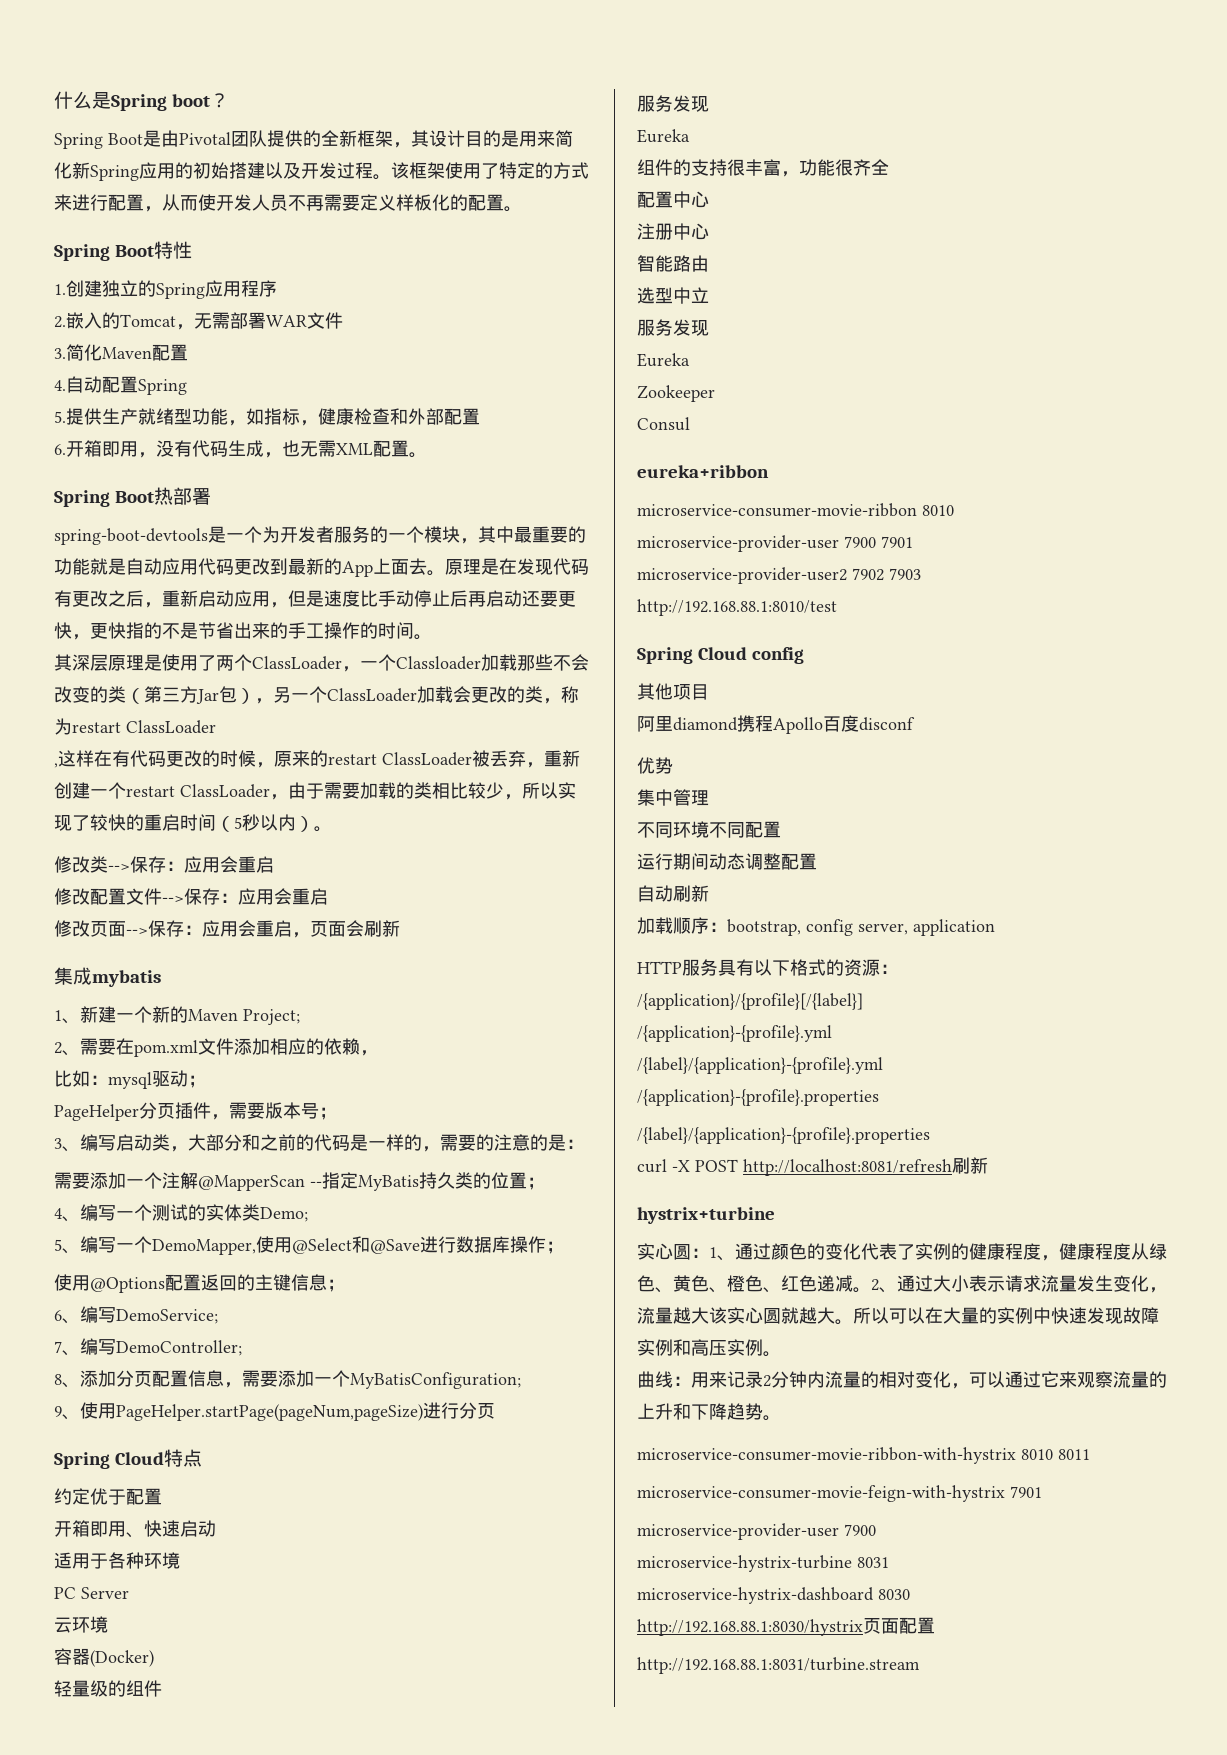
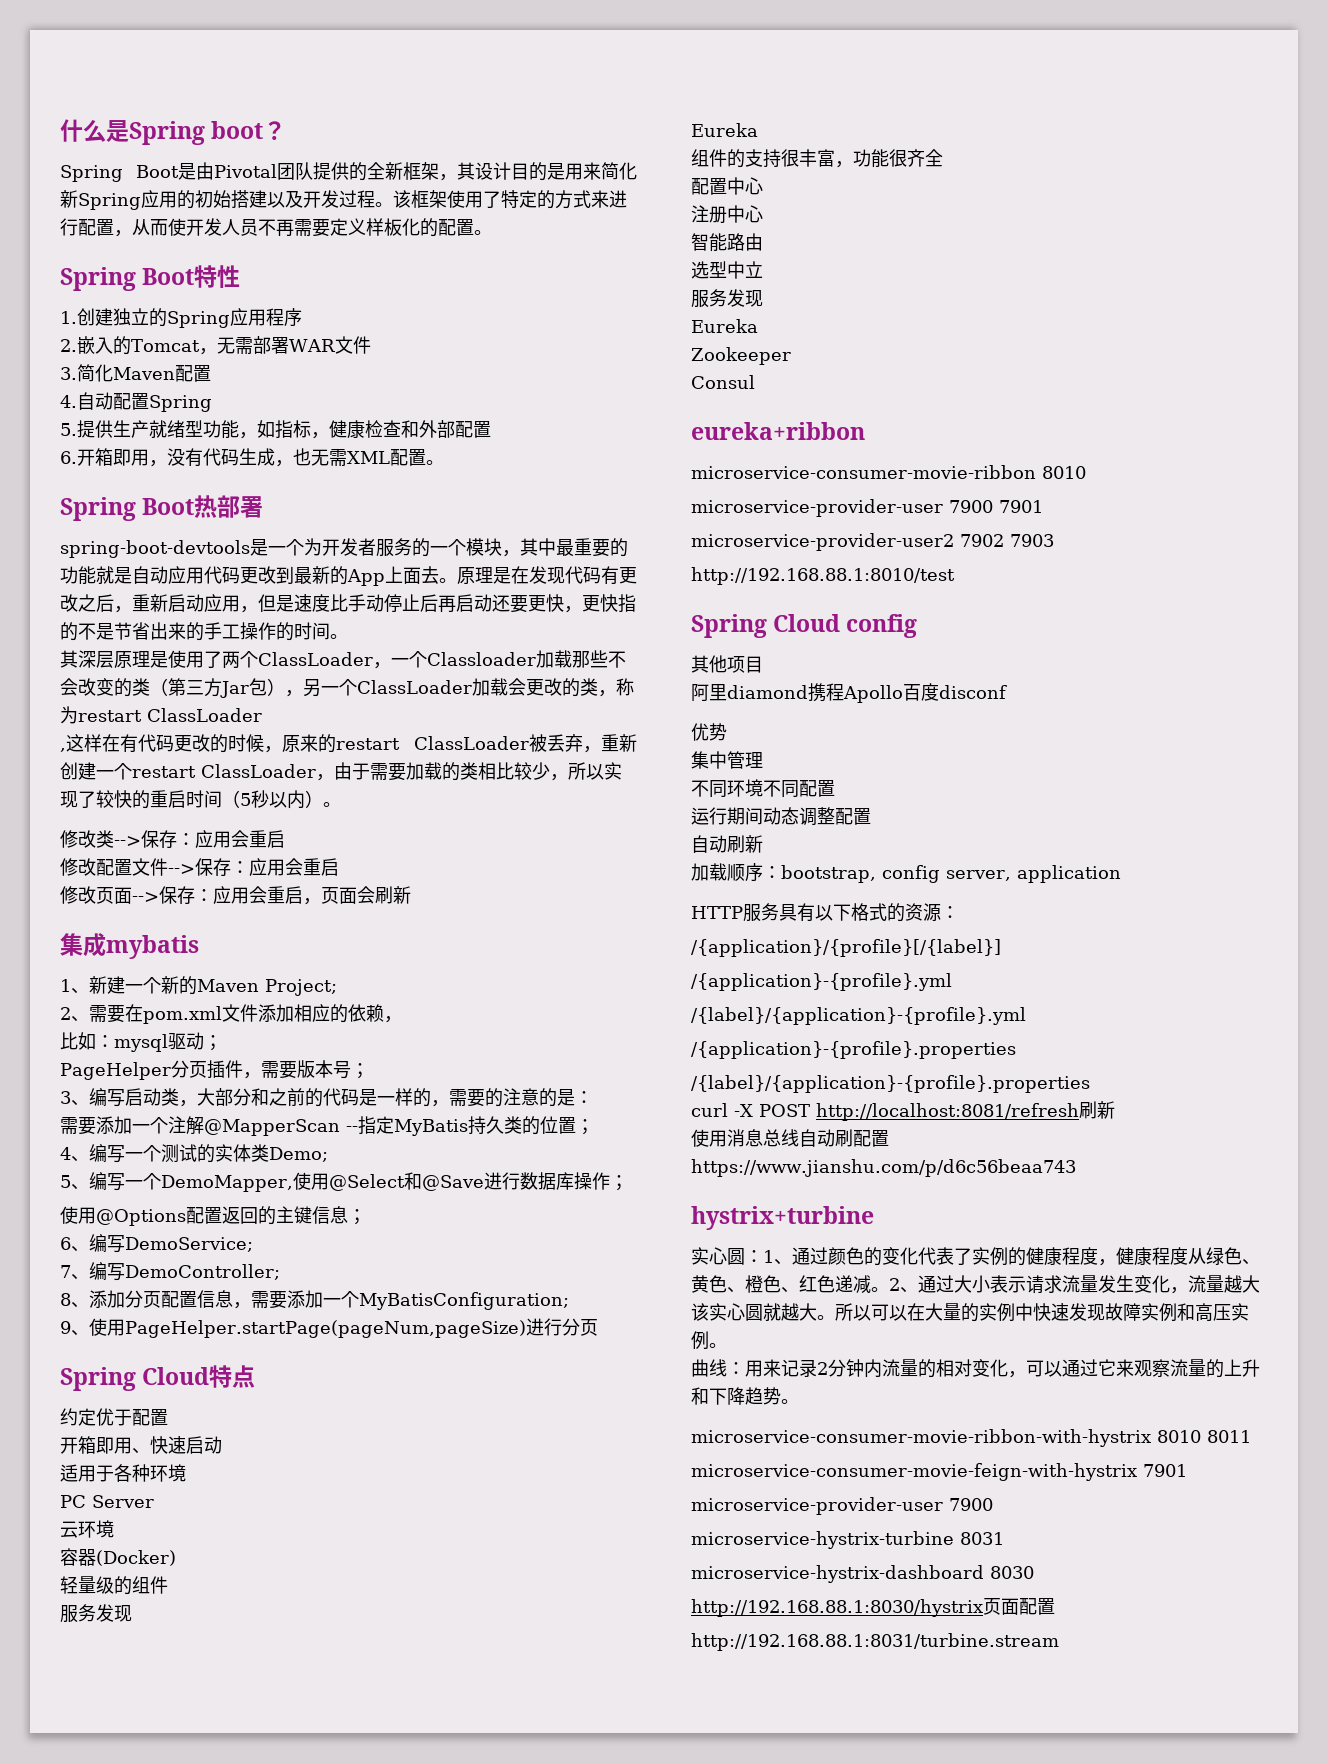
(988, 1165) none -> [691,1129,889,1147] [691,1159,1076,1177] // 使用消息总线自动刷配置https://www.jianshu.com/p/d6c56beaa743

